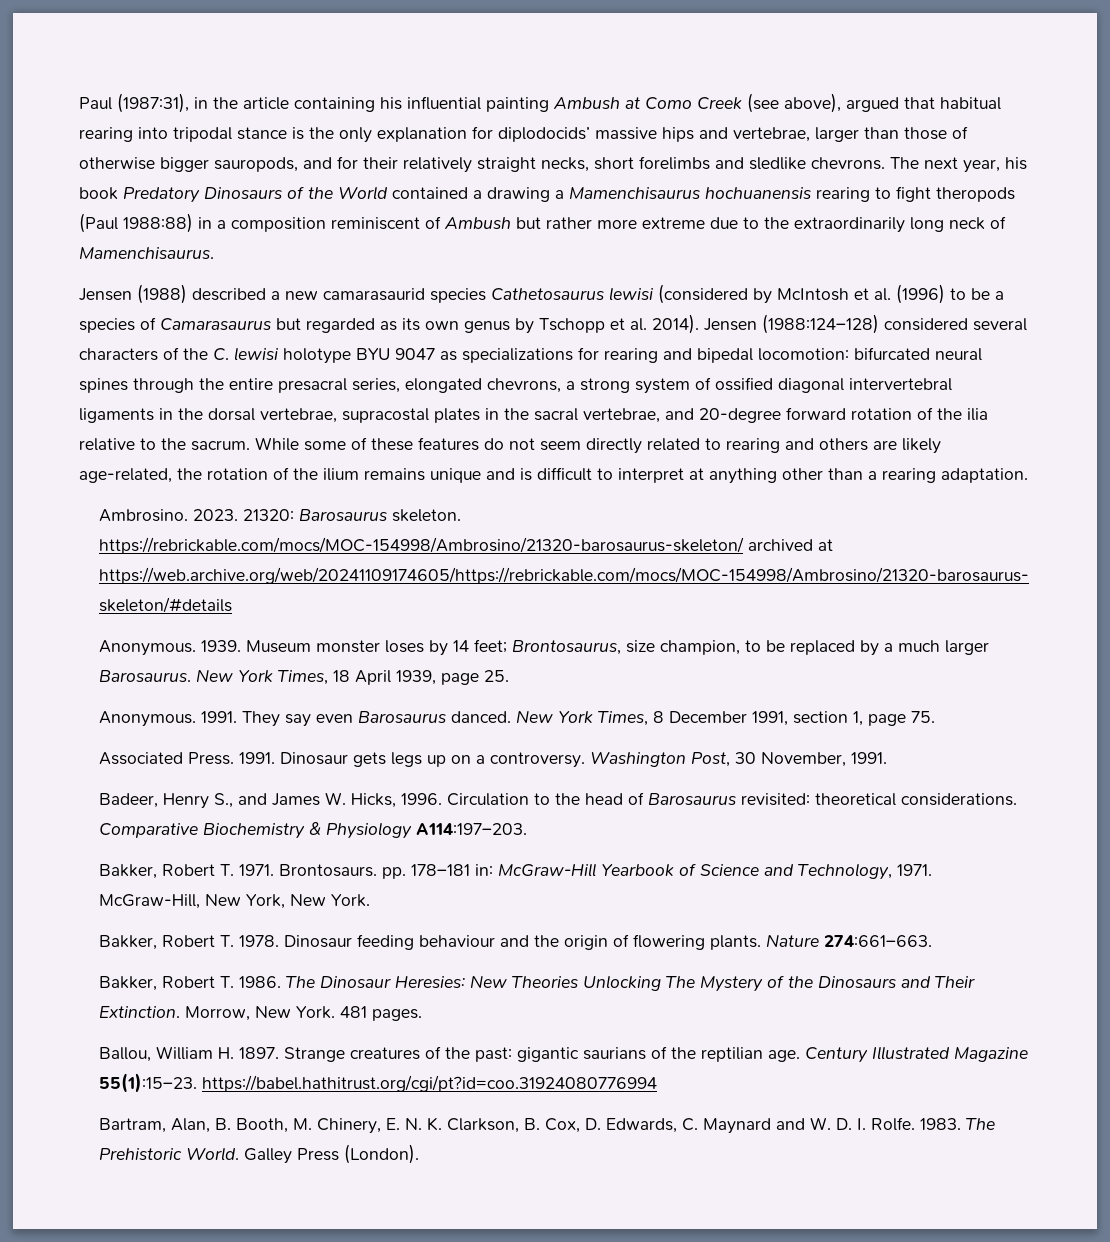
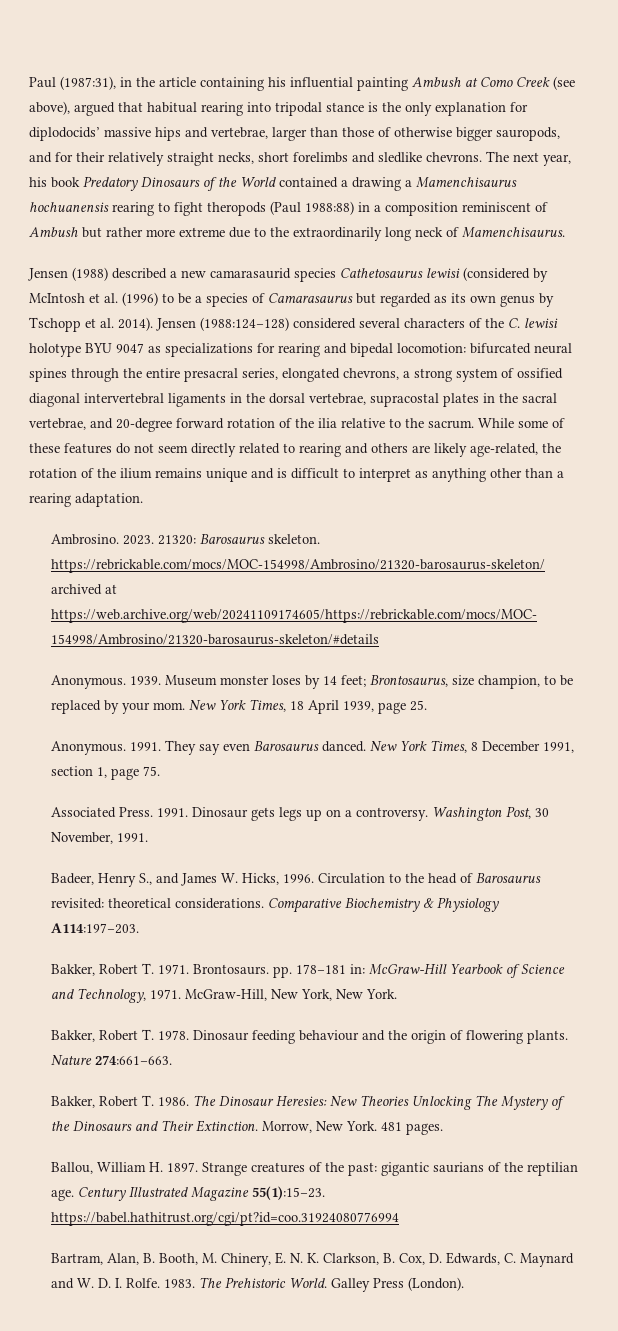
[689,468,704,480] at -> [415,471,428,478] as
[884,640,990,655] [99,670,192,682] a much larger Barosaurus. -> [122,702,186,714] your mom.

